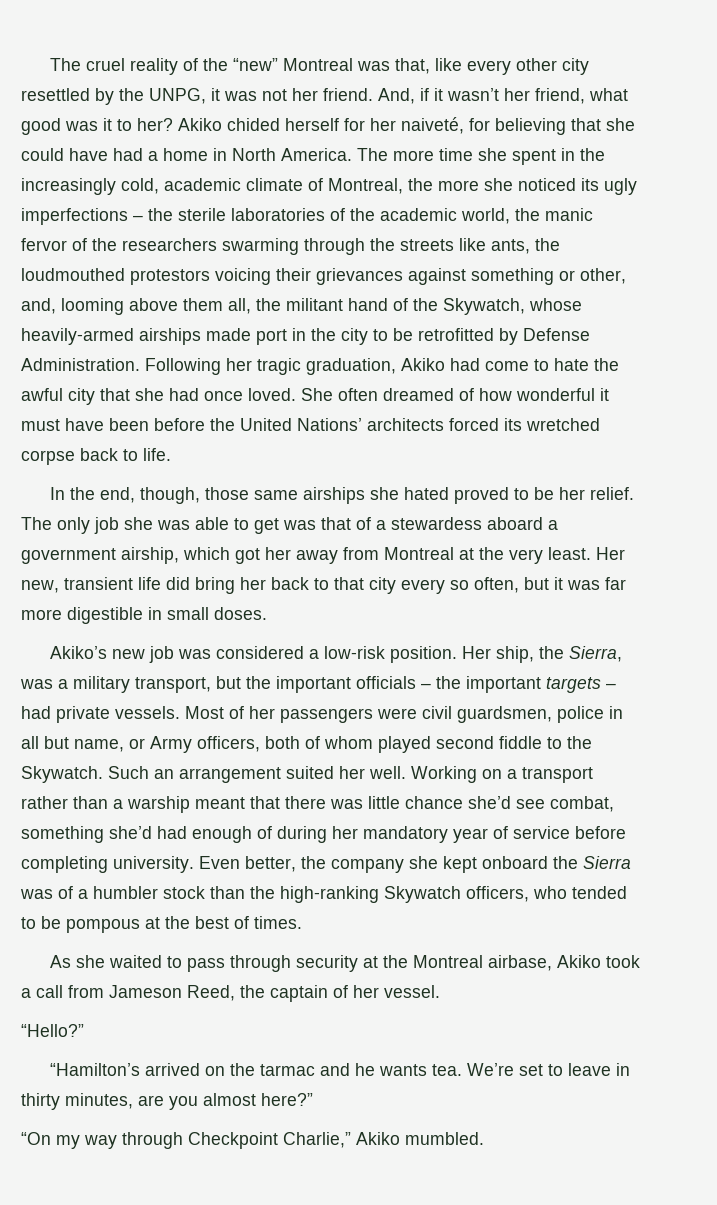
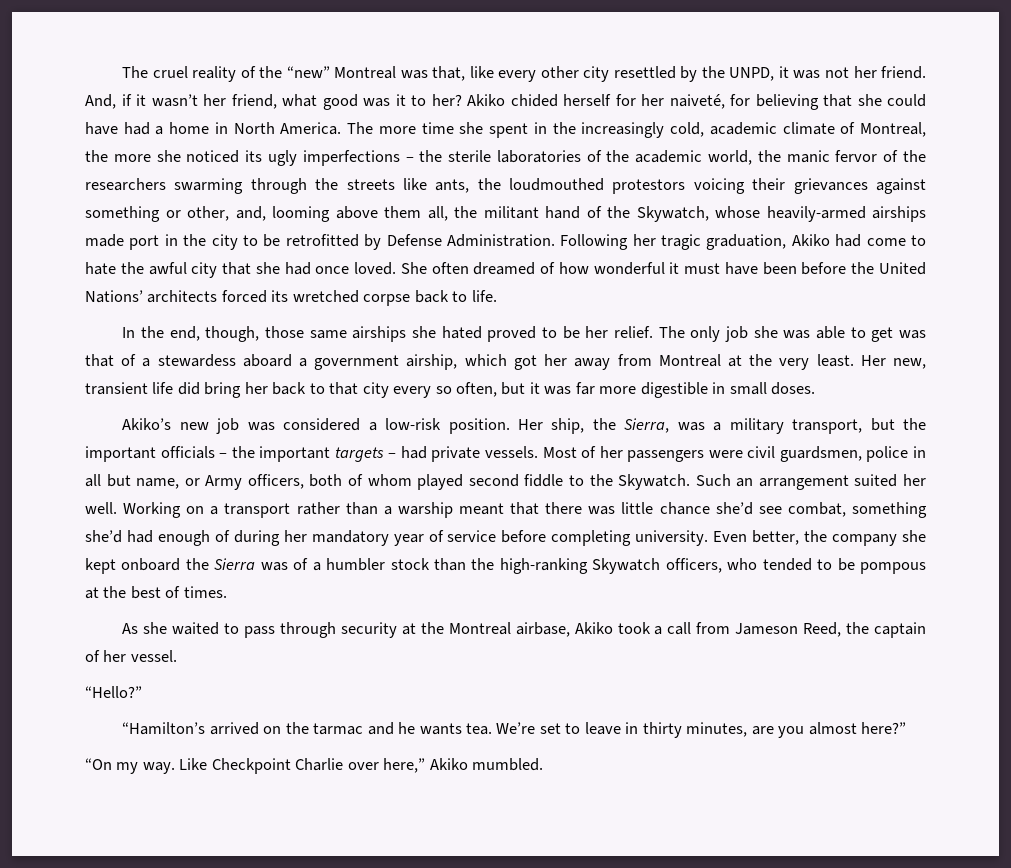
[149,88,206,104] UNPG, -> [729,67,775,81] UNPD,
[84,1132,351,1149] way through Checkpoint Charlie,” -> [142,758,426,774] way. Like Checkpoint Charlie over here,”

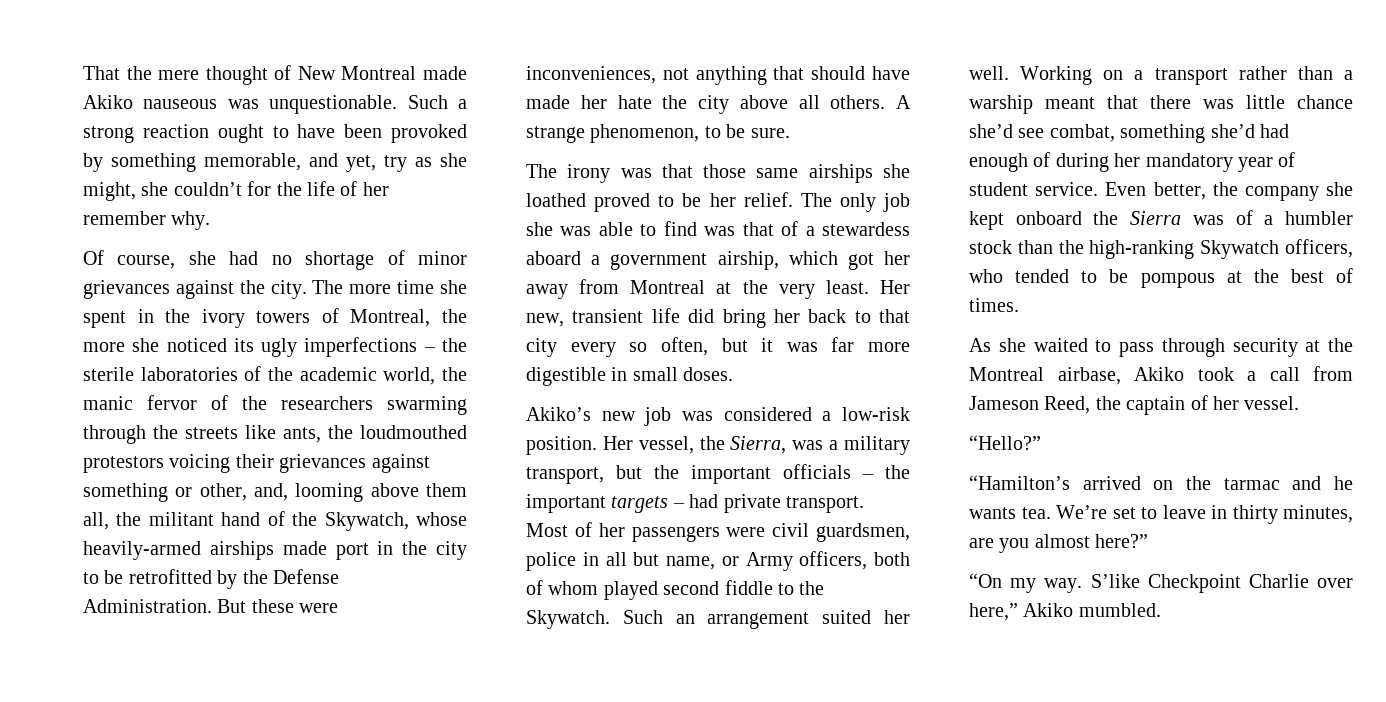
[122,66,927,82] [85,94,926,110] [85,122,342,135] The cruel reality of the “new” Montreal was that, like every other city resettled by the UNPD, it was not her friend. And, if it wasn’t her friend, what good was it to her? Akiko chided herself for her naiveté, for believing that she could have had a home in North America. -> [83,65,467,85] [83,95,467,114] [83,124,467,143] [83,153,467,172] [83,181,389,201] [83,211,211,230] [83,250,467,270] [83,280,307,299] That the mere thought of New Montreal made Akiko nauseous was unquestionable. Such a strong reaction ought to have been provoked by something memorable, and yet, try as she might, she couldn’t for the life of her remember why. // Of course, she had no shortage of minor grievances against the city.
[581,122,835,138] increasingly cold, academic climate -> [201,309,311,328] ivory towers
(382, 242) none -> [242,570,268,584] the
[560,234,927,250] [85,262,927,278] [85,290,497,306] [122,326,260,342] Following her tragic graduation, Akiko had come to hate the awful city that she had once loved. She often dreamed of how wonderful it must have been before the United Nations’ architects forced its wretched corpse back to life. // In the end, though, -> [217,599,339,613] [526,66,910,85] [526,95,911,114] [526,124,790,143] [526,164,693,183] But these were inconveniences, not anything that should have made her hate the city above all others. A strange phenomenon, to be sure. // The irony was that
[441,326,482,339] hated -> [526,193,586,207] loathed
[871,327,894,342] get -> [663,221,697,236] find
[551,418,585,434] ship, -> [638,436,694,454] vessel,
[485,446,538,458] vessels. -> [786,496,864,513] transport.
[447,530,709,546] service before completing university. -> [969,182,1099,196] student service.
[179,758,208,770] Like -> [1090,574,1140,588] S’like

